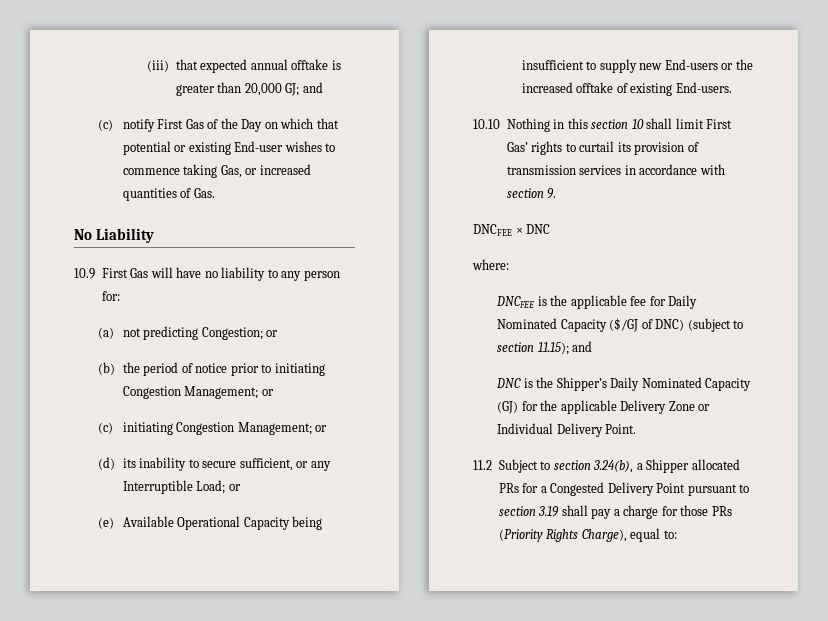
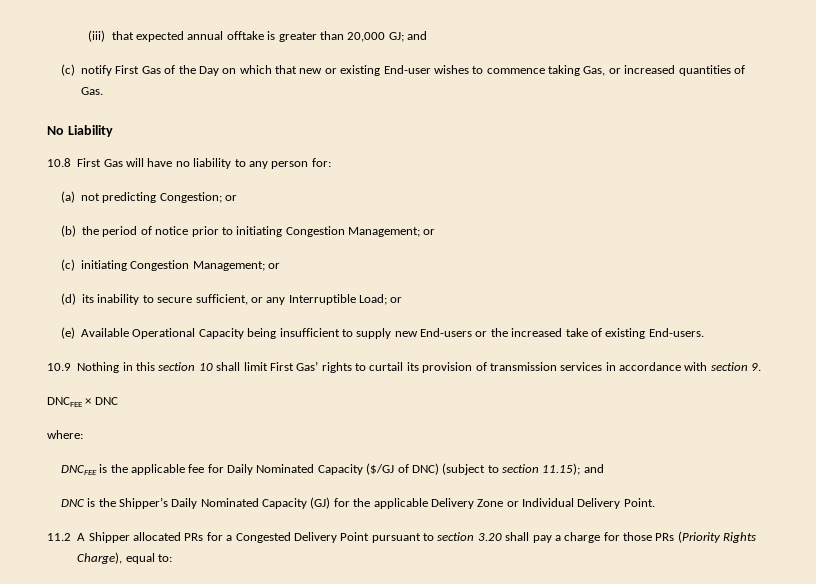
[122,141,171,155] potential -> [299,68,323,74] new
[74,268,95,279] 10.9 -> [47,158,71,167] 10.8
[576,82,614,93] offtake -> [565,328,588,337] take
[473,119,500,129] 10.10 -> [47,363,71,371] 10.9
[498,459,643,473] Subject to section 3.24(b), a -> [77,533,86,541] A
[538,506,560,517] 3.19 -> [477,533,502,541] 3.20

